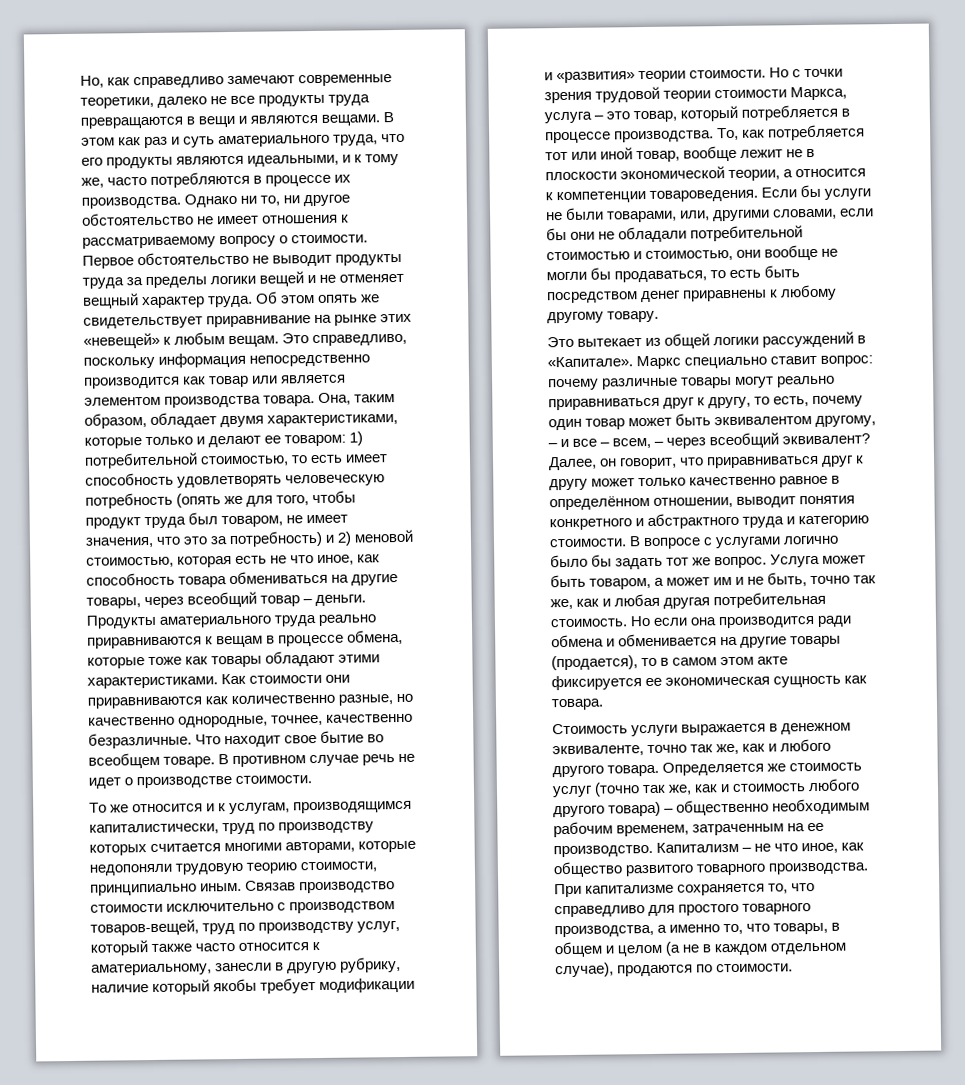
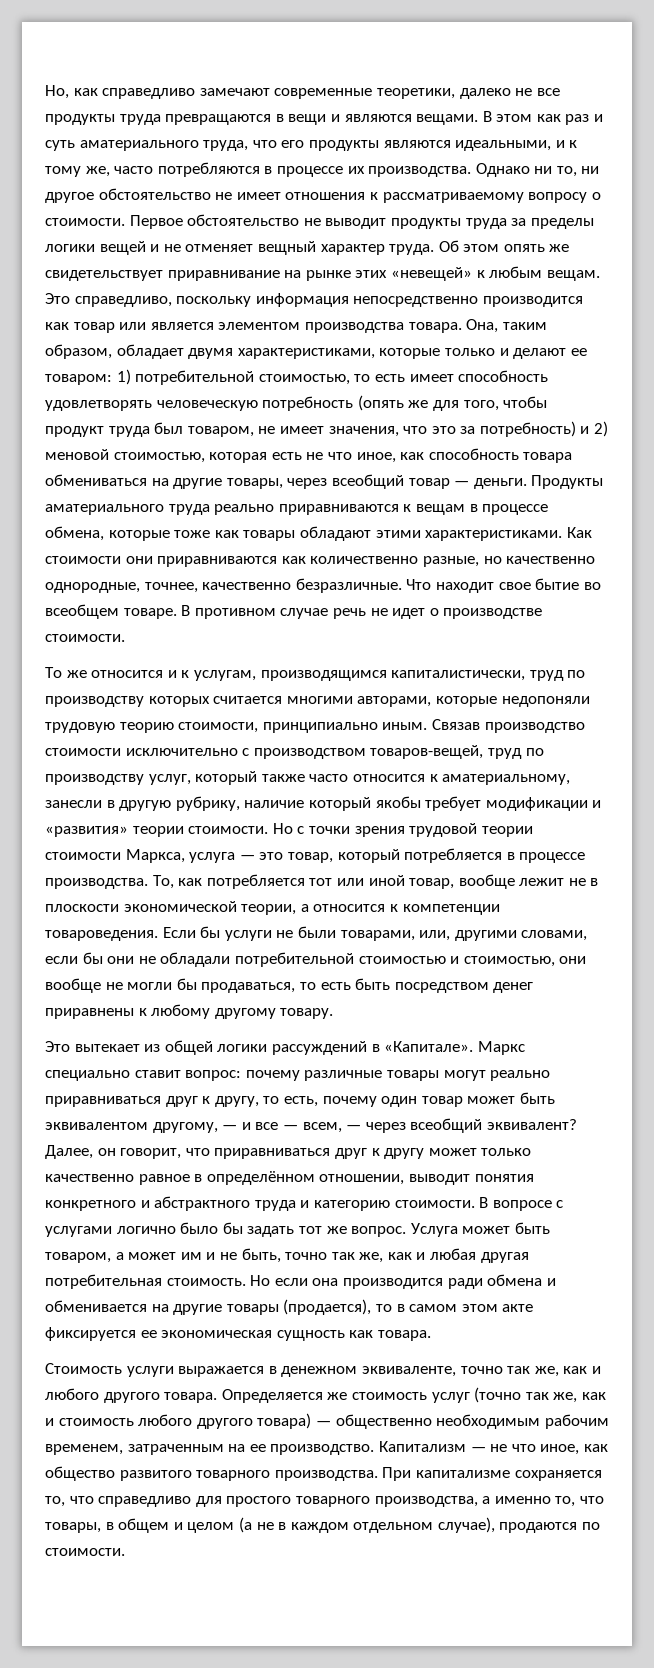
[303,599,314,604] – -> [454,481,470,486] —
[594,115,605,120] – -> [239,855,255,860] —
[548,443,558,448] – -> [222,1125,238,1130] —
[600,437,665,449] – всем, – -> [282,1122,362,1133] — всем, —
[664,808,675,813] – -> [315,1421,331,1426] —
[742,847,753,852] – -> [470,1447,486,1452] —

